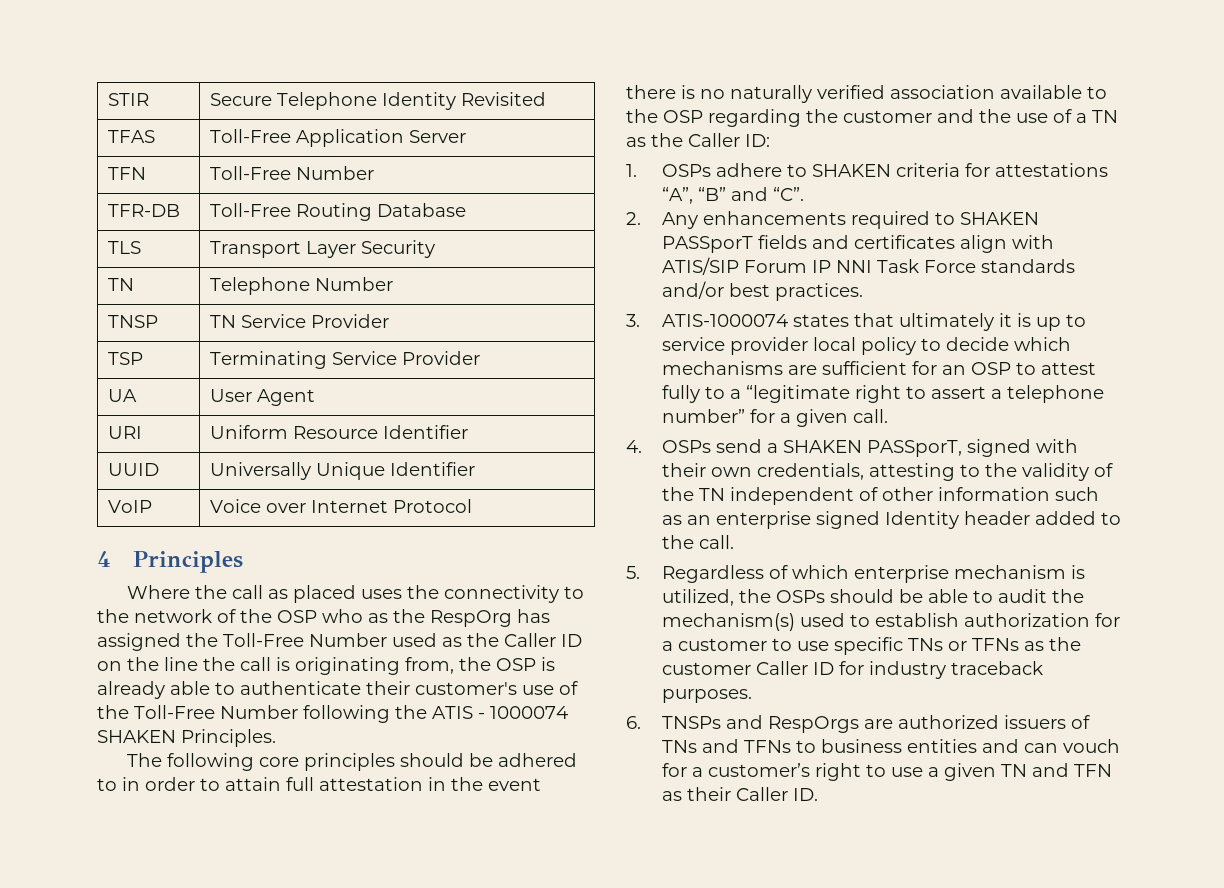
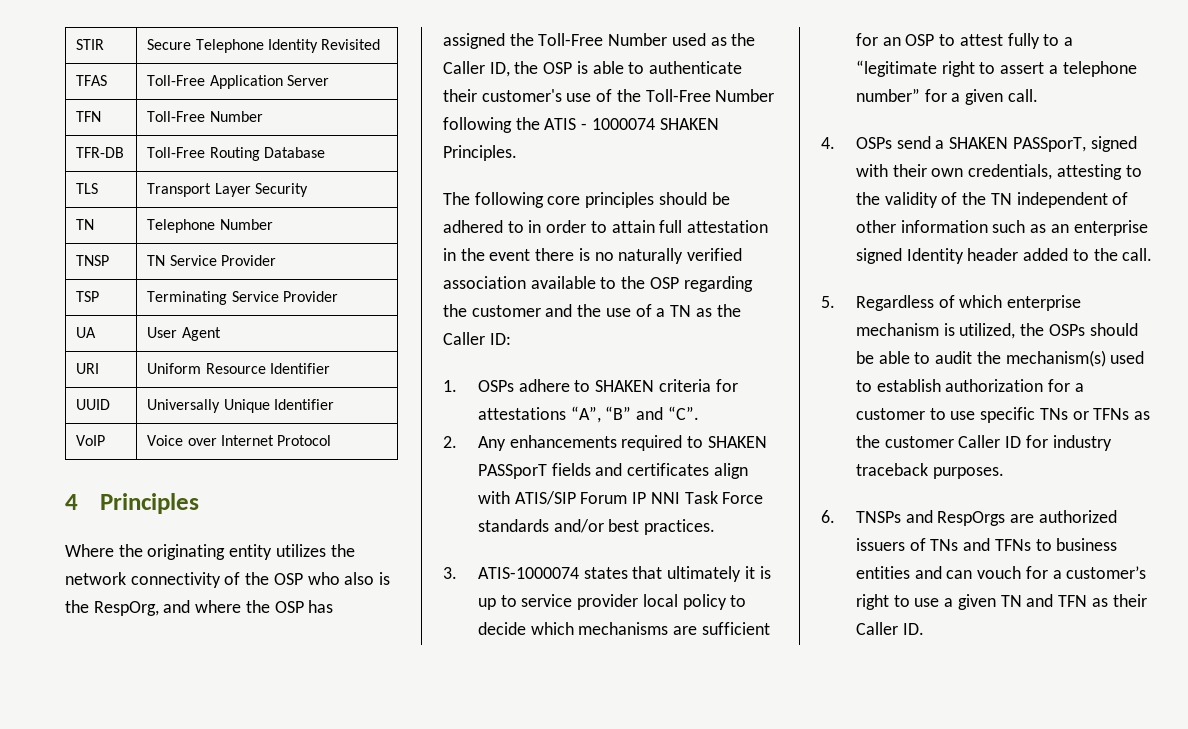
[231,585,584,603] call as placed uses the connectivity to -> [147,544,326,560] originating entity utilizes
(212, 616) none -> [130,572,221,588] connectivity
[368,609,512,627] as the RespOrg -> [344,572,391,585] [65,600,304,616] also is the RespOrg, and where the OSP
[561,634,582,647] [97,657,454,675] ID on the line the call is originating from, -> [489,62,510,77] ID,
[97,681,165,699] already -> (588, 67) none

